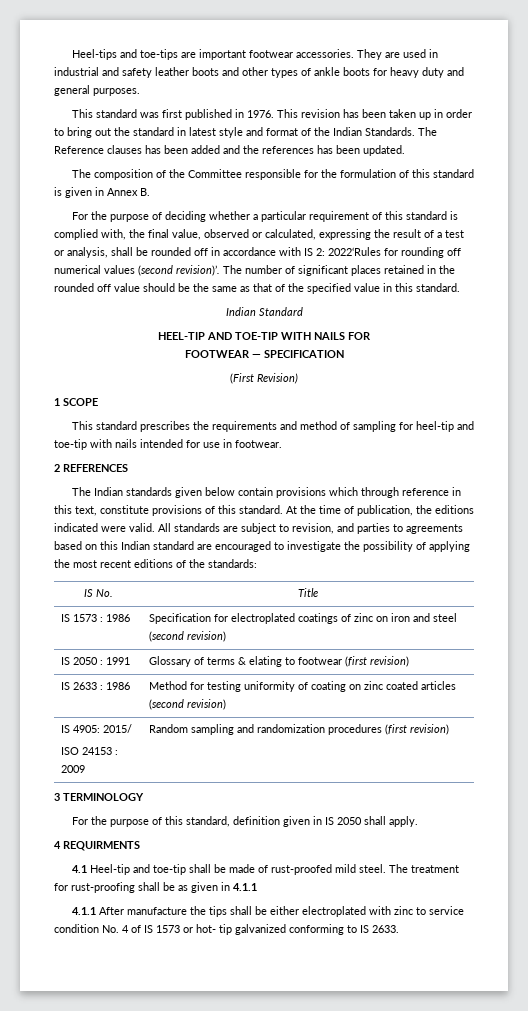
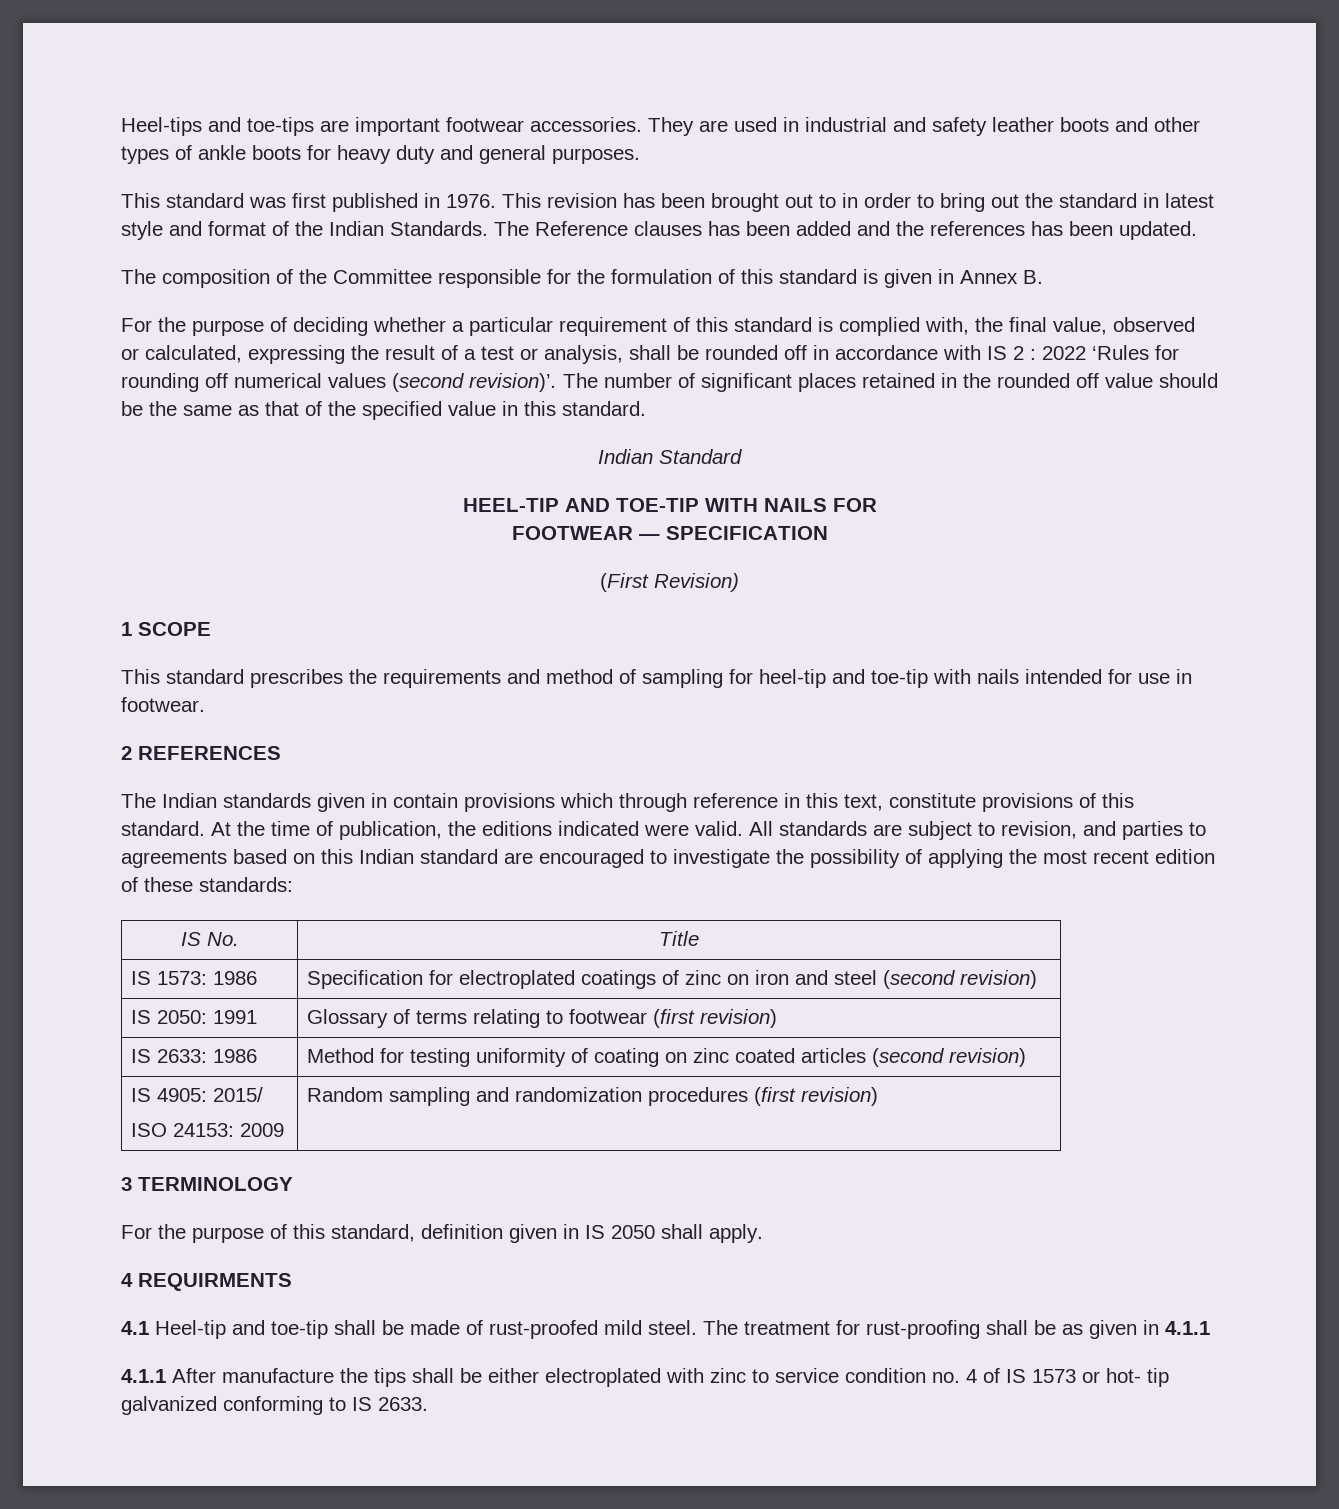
[388,109,431,120] taken up -> [711,193,836,212] brought out to
[316,247,381,256] 2: 2022‘Rules -> [1013,345,1149,360] 2 : 2022 ‘Rules
[204,487,235,496] below -> [371,793,387,808] in
[134,559,205,568] editions of the -> [1155,849,1215,864] [121,877,193,892] edition of these
[72,614,103,622] 1573 : -> [156,971,207,985] 1573:
[72,657,103,665] 2050 : -> [156,1010,207,1024] 2050:
[237,656,282,667] & elating -> [472,1009,540,1028] relating
[72,682,103,690] 2633 : -> [156,1049,207,1063] 2633:
[81,747,118,755] 24153 : -> [172,1123,234,1137] 24153:
[102,925,119,933] No. -> [932,1372,960,1383] no.

